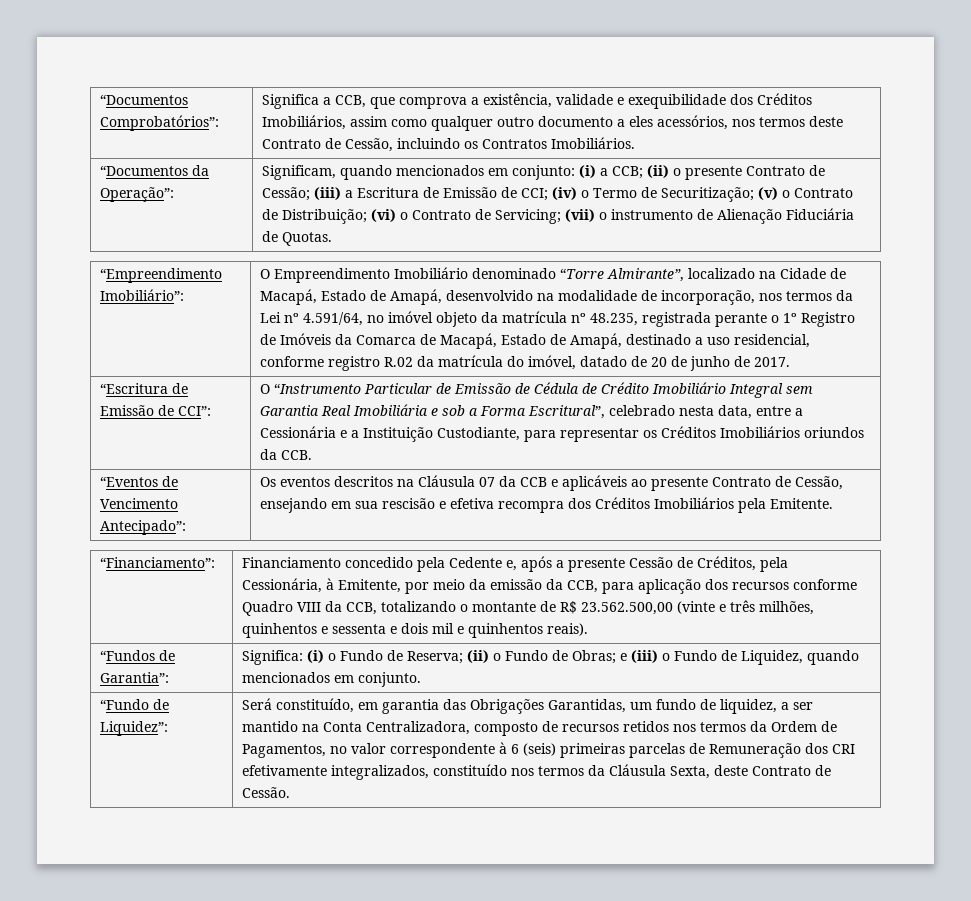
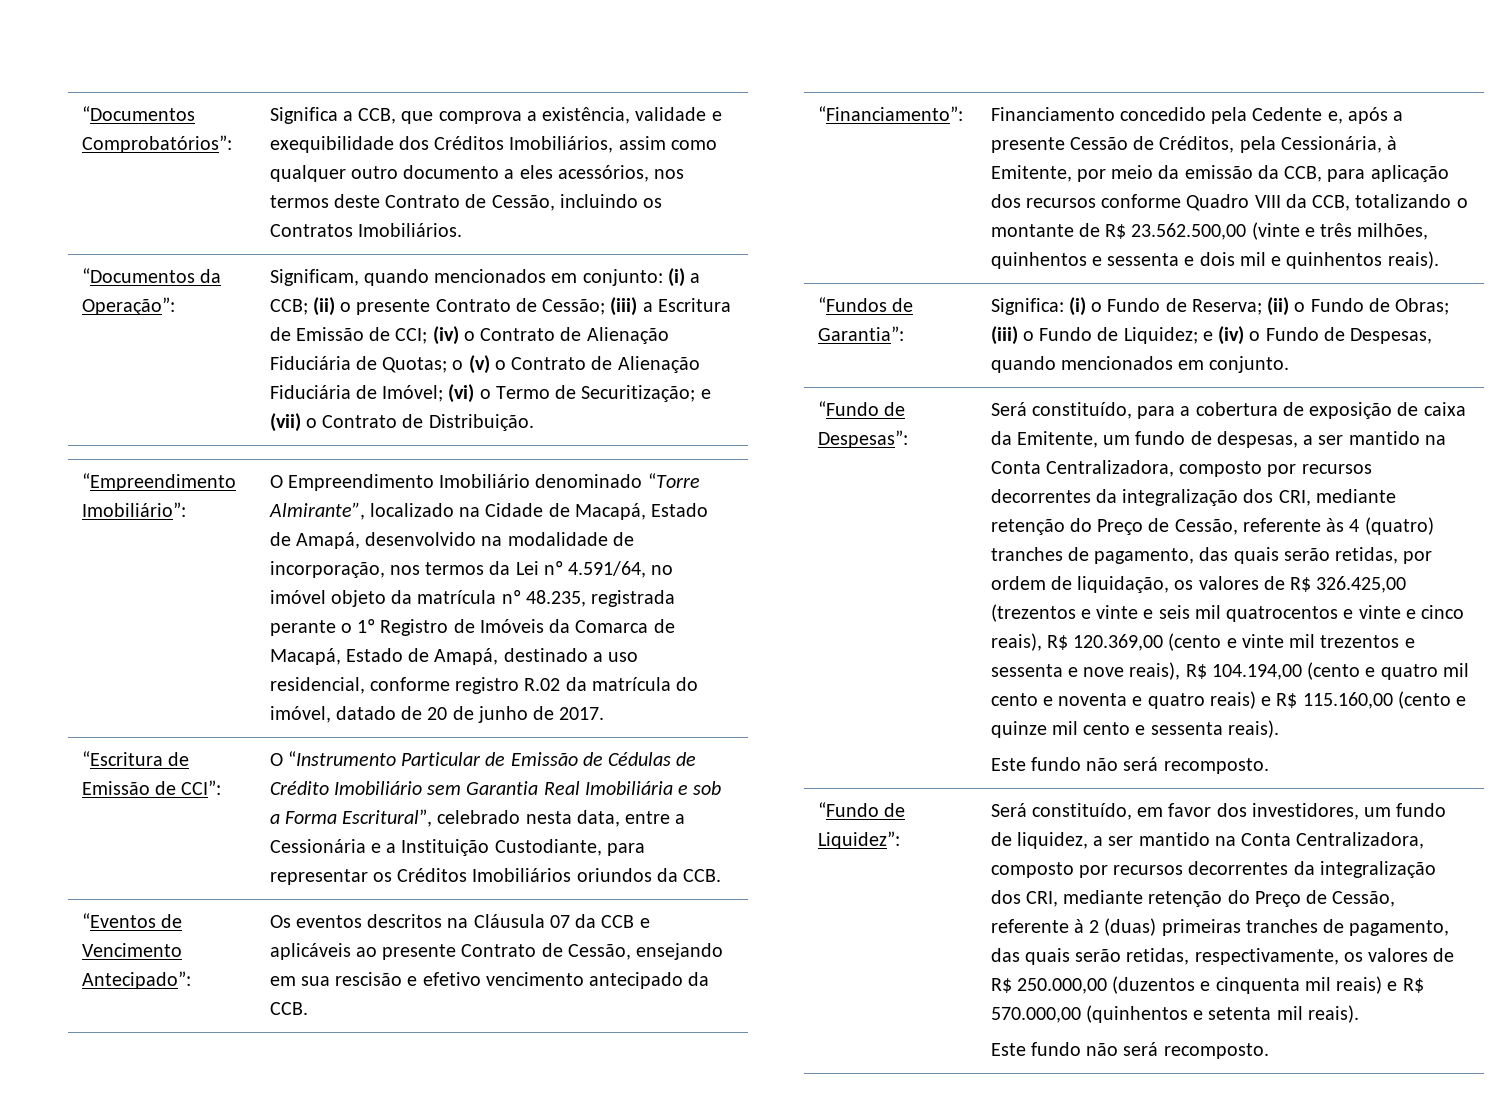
[593,187,854,202] [262,208,855,224] [262,231,333,246] Termo de Securitização; (v) o Contrato de Distribuição; (vi) o Contrato de Servicing; (vii) o instrumento de Alienação Fiduciária de Quotas. -> [480,327,669,344] [269,355,700,374] [269,384,711,403] [269,413,534,432] Contrato de Alienação Fiduciária de Quotas; o (v) o Contrato de Alienação Fiduciária de Imóvel; (vi) o Termo de Securitização; e (vii) o Contrato de Distribuição.
[534,382,580,394] Cédula -> [608,752,672,766] Cédulas
[729,383,784,398] Integral -> (422, 788) none
[450,497,834,513] efetiva recompra dos Créditos Imobiliários pela Emitente. -> [422,972,710,989] [269,1002,308,1015] efetivo vencimento antecipado da CCB.
[620,653,628,661] e -> (1450, 306) none
[741,650,860,665] [242,672,422,687] Liquidez, quando mencionados em conjunto. -> [1123,326,1433,345] [990,356,1290,373] [817,401,905,416] [817,430,908,448] [990,402,1466,419] [990,431,1446,448] [990,460,1372,477] [990,489,1396,506] [990,517,1434,535] [990,547,1433,564] [990,576,1407,593] [990,604,1465,622] [990,633,1415,651] [990,662,1469,680] [990,691,1467,709] [990,720,1279,738] [990,757,1269,774] Liquidez; e (iv) o Fundo de Despesas, quando mencionados em conjunto. // “Fundo de Despesas”: | Será constituído, para a cobertura de exposição de caixa da Emitente, um fundo de despesas, a ser mantido na Conta Centralizadora, composto por recursos decorrentes da integralização dos CRI, mediante retenção do Preço de Cessão, referente às 4 (quatro) tranches de pagamento, das quais serão retidas, por ordem de liquidação, os valores de R$ 326.425,00 (trezentos e vinte e seis mil quatrocentos e vinte e cinco reais), R$ 120.369,00 (cento e vinte mil trezentos e sessenta e nove reais), R$ 104.194,00 (cento e quatro mil cento e noventa e quatro reais) e R$ 115.160,00 (cento e quinze mil cento e sessenta reais). // Este fundo não será recomposto.
[382,699,627,714] garantia das Obrigações Garantidas, -> [1168,803,1359,820] favor dos investidores,
[542,721,838,732] [242,742,856,758] [242,764,832,780] [242,787,291,798] de recursos retidos nos termos da Ordem de Pagamentos, no valor correspondente à 6 (seis) primeiras parcelas de Remuneração dos CRI efetivamente integralizados, constituído nos termos da Cláusula Sexta, deste Contrato de Cessão. -> [1078,861,1436,878] [990,890,1396,907] [990,918,1450,936] [990,948,1455,965] [990,976,1424,994] [990,1005,1359,1023] [990,1042,1269,1059] por recursos decorrentes da integralização dos CRI, mediante retenção do Preço de Cessão, referente à 2 (duas) primeiras tranches de pagamento, das quais serão retidas, respectivamente, os valores de R$ 250.000,00 (duzentos e cinquenta mil reais) e R$ 570.000,00 (quinhentos e setenta mil reais). // Este fundo não será recomposto.

